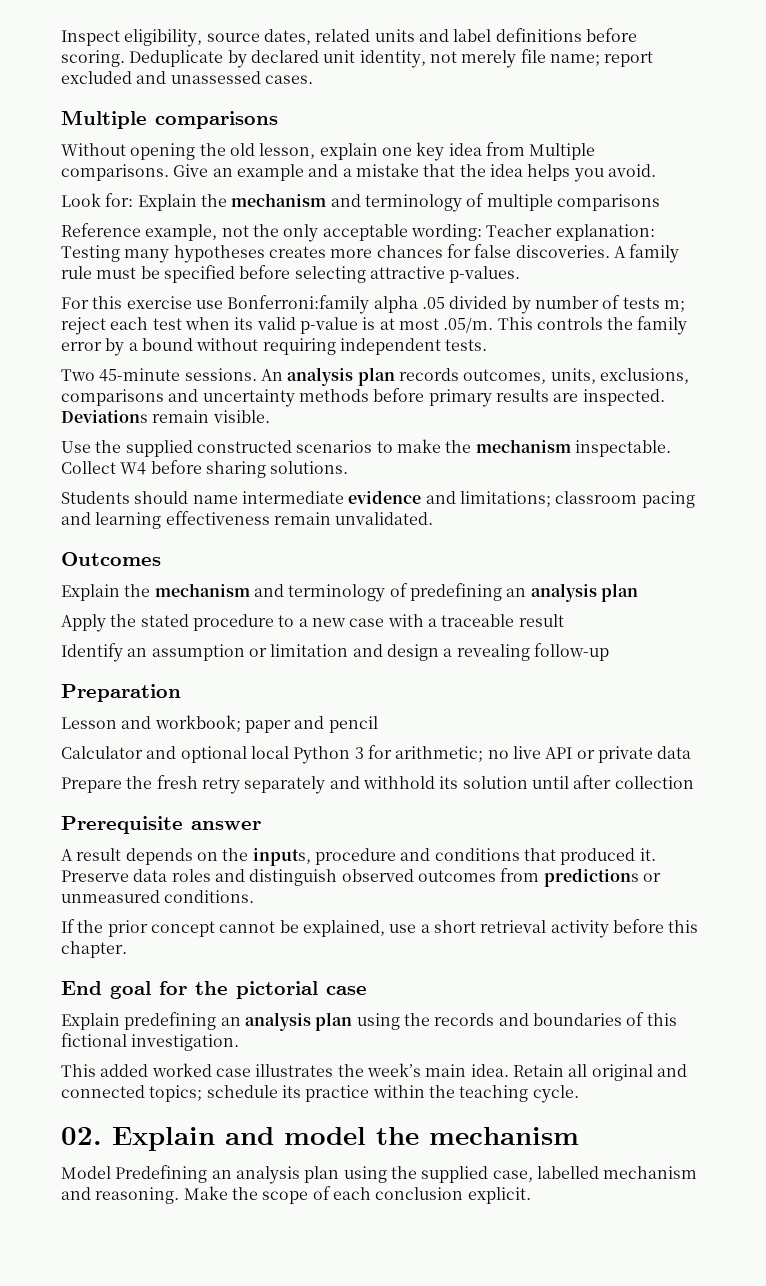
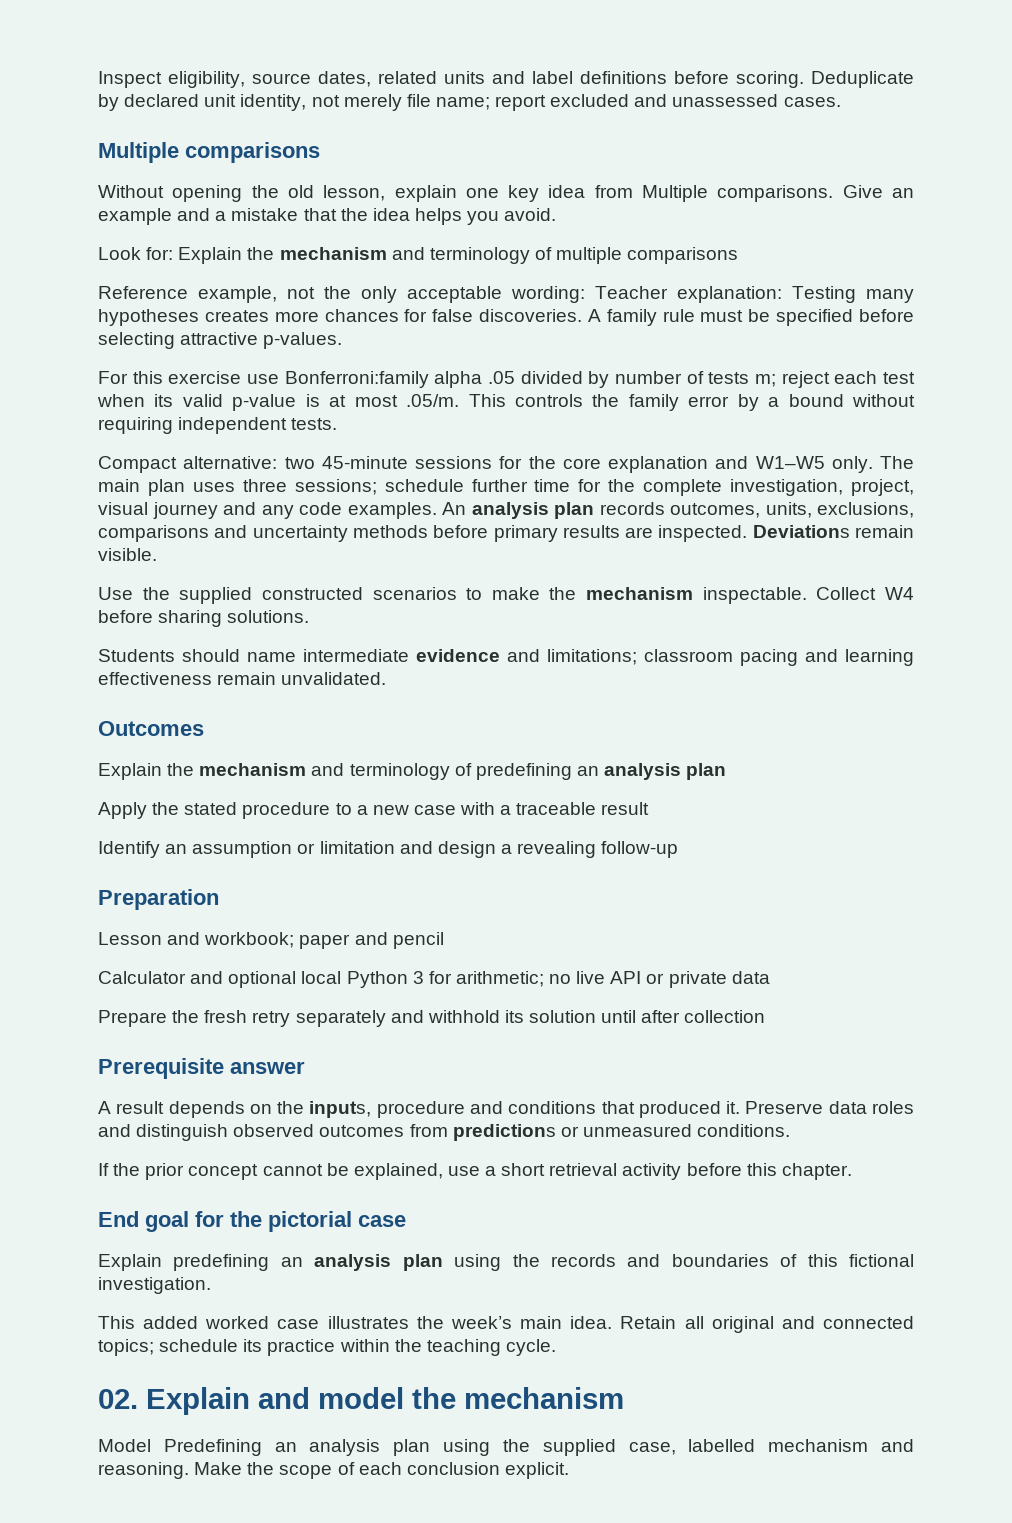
[61,368,257,382] Two 45-minute sessions. -> [98,456,914,473] [98,479,914,496] [98,502,437,519] Compact alternative: two 45-minute sessions for the core explanation and W1–W5 only. The main plan uses three sessions; schedule further time for the complete investigation, project, visual journey and any code examples.

